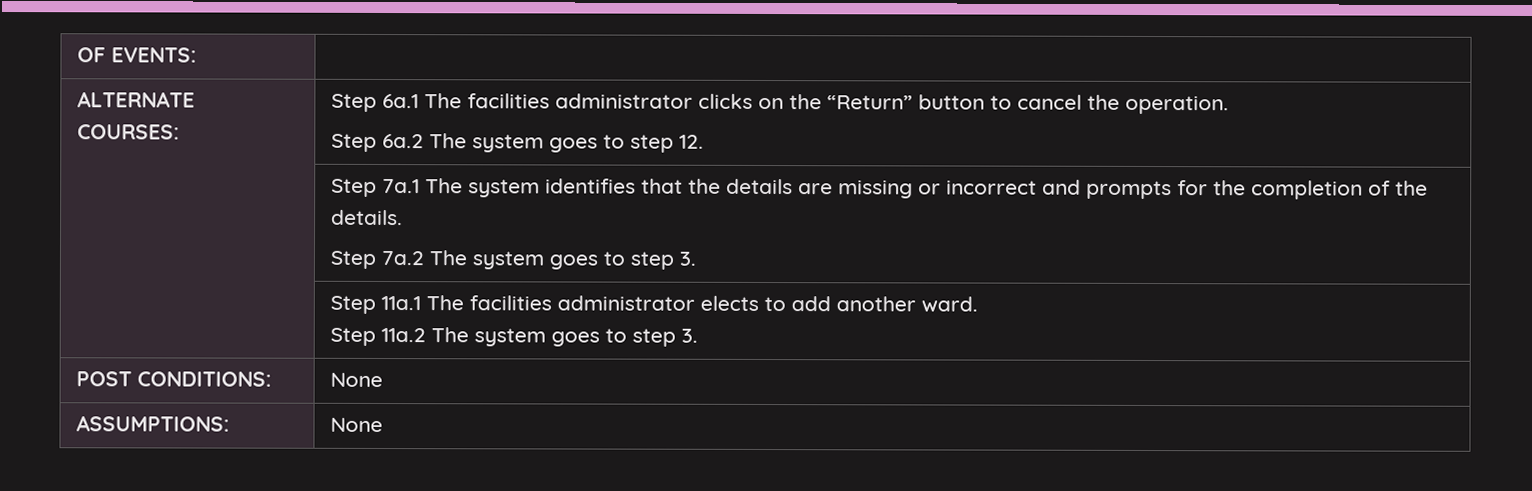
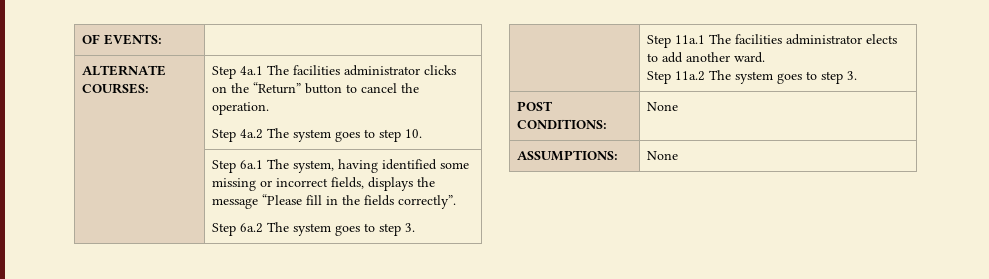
[381,93,419,109] 6a.1 -> [240,66,264,75] 4a.1
[381,133,704,153] [330,178,1428,200] [330,209,403,226] [329,250,424,269] 6a.2 The system goes to step 12. // | Step 7a.1 The system identifies that the details are missing or incorrect and prompts for the completion of the details. // Step 7a.2 -> [240,128,423,142] [212,159,470,173] [212,177,436,191] [212,194,457,209] [212,223,264,236] 4a.2 The system goes to step 10. // | Step 6a.1 The system, having identified some missing or incorrect fields, displays the message “Please fill in the fields correctly”. // Step 6a.2

